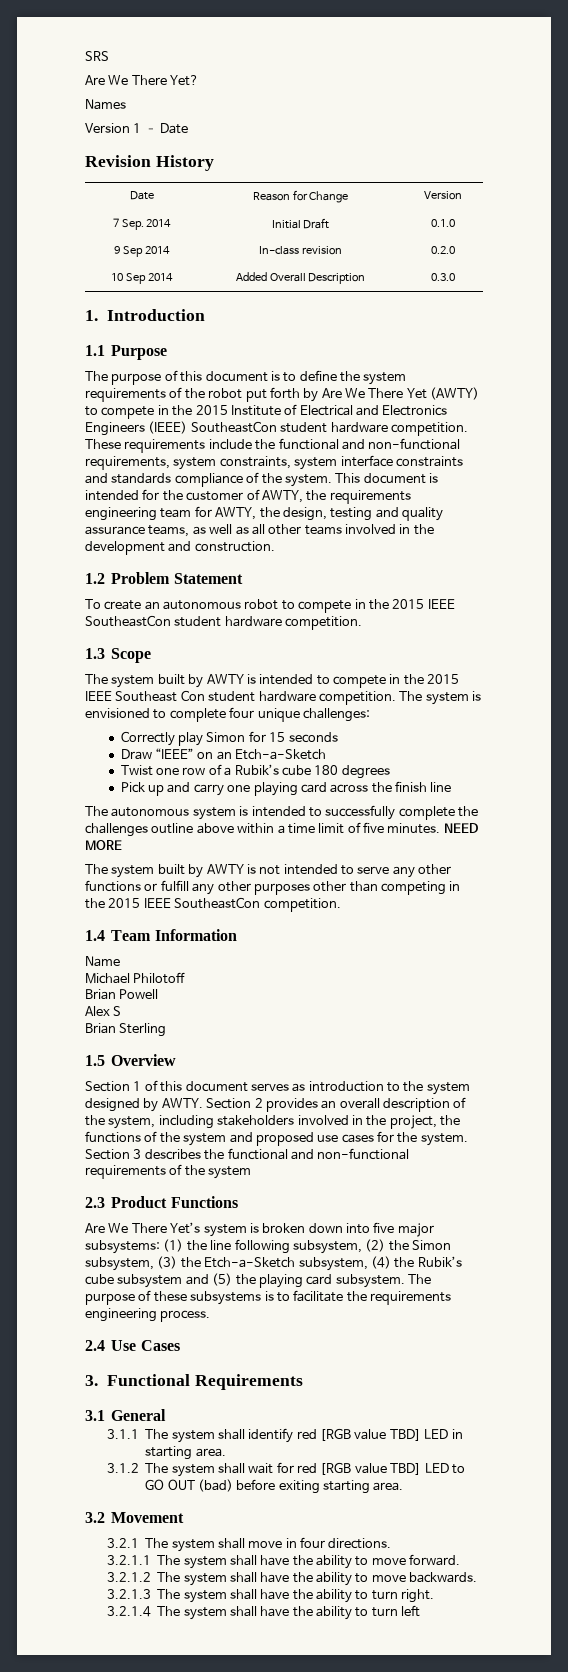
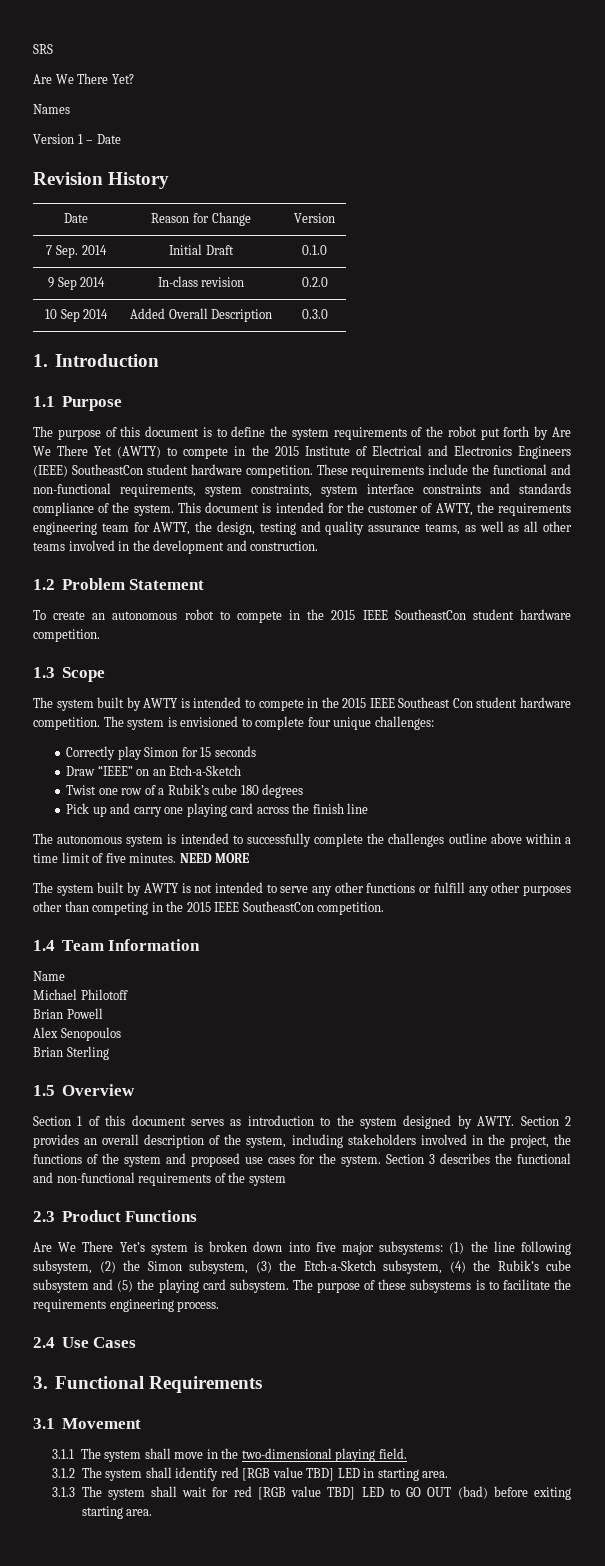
[113,1006,122,1016] S -> [60,1027,121,1041] Senopoulos
[111,1409,167,1421] [106,1429,139,1439] General // 3.1.1 -> [61,1418,141,1429] [52,1448,407,1462] [52,1468,76,1478] Movement // 3.1.1 The system shall move in the two-dimensional playing field. // 3.1.2
[106,1463,139,1473] 3.1.2 -> [52,1487,76,1497] 3.1.3
[85,1512,185,1523] [106,1537,392,1552] [106,1554,461,1569] [106,1572,478,1586] [106,1589,435,1603] [106,1605,421,1620] // 3.2 Movement // 3.2.1 The system shall move in four directions. // 3.2.1.1 The system shall have the ability to move forward. // 3.2.1.2 The system shall have the ability to move backwards. // 3.2.1.3 The system shall have the ability to turn right. // 3.2.1.4 The system shall have the ability to turn left -> (153, 1512) none

